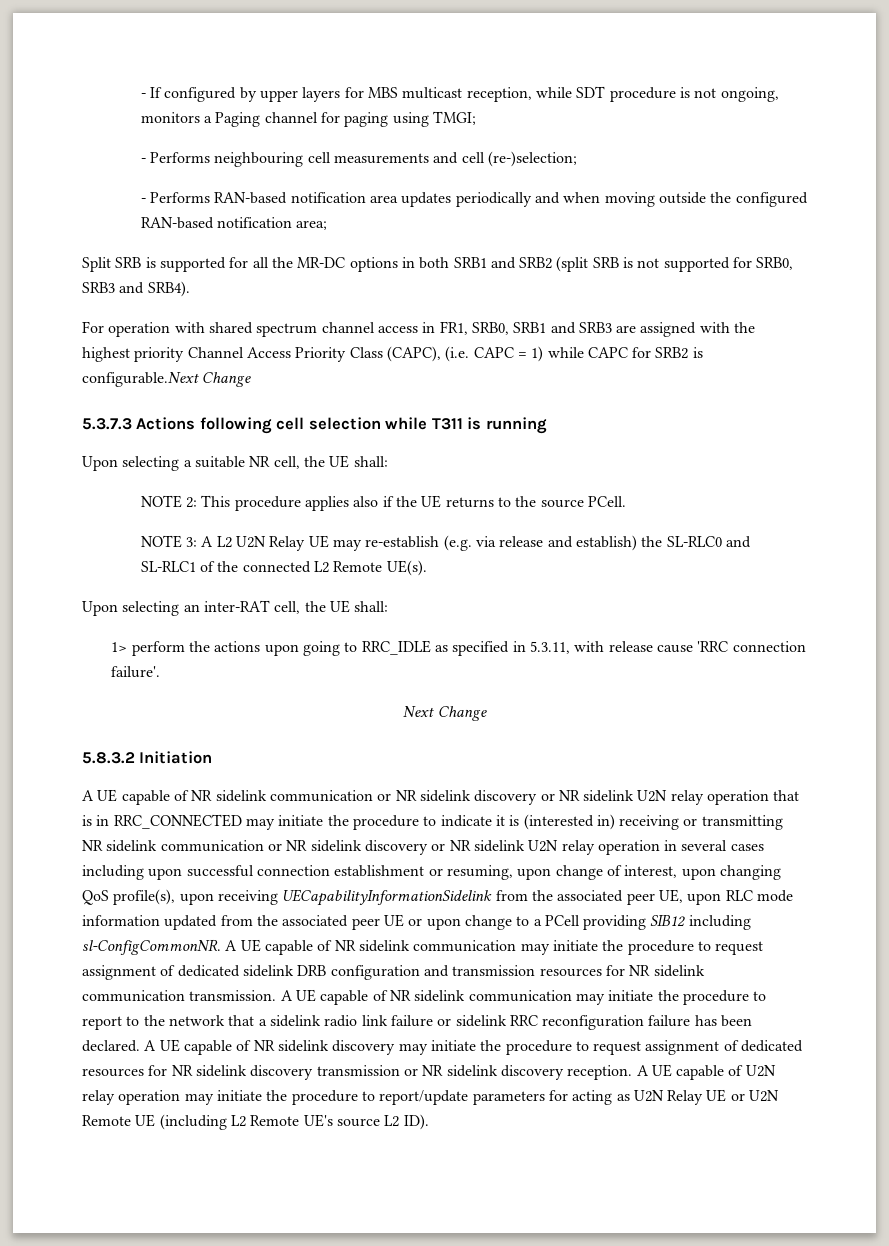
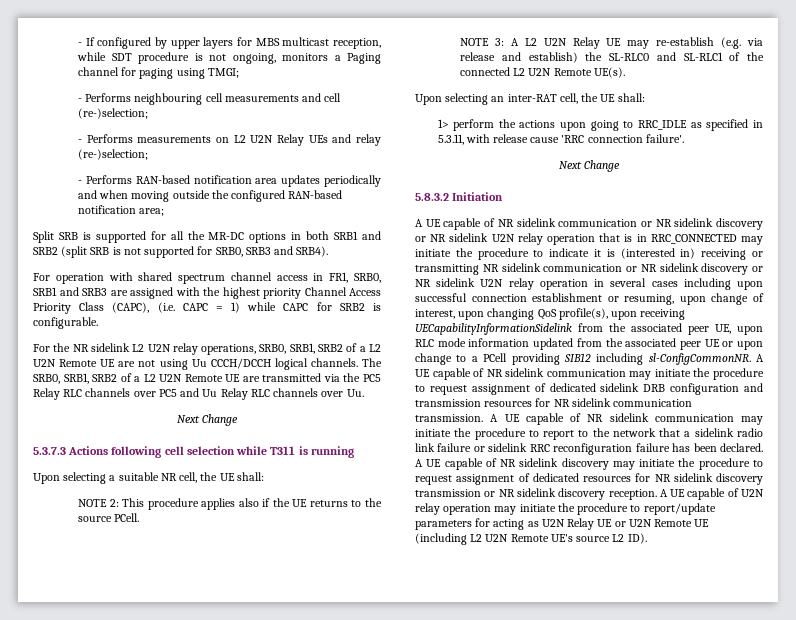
(577, 159) none -> [78,134,381,146] [78,149,149,160] // - Performs measurements on L2 U2N Relay UEs and relay (re-)selection;
[82,372,199,387] configurable.Next -> [33,317,98,329] [33,343,382,355] [33,358,382,370] [33,373,382,384] [33,388,364,400] [176,415,200,423] configurable. // For the NR sidelink L2 U2N relay operations, SRB0, SRB1, SRB2 of a L2 U2N Remote UE are not using Uu CCCH/DCCH logical channels. The SRB0, SRB1, SRB2 of a L2 U2N Remote UE are transmitted via the PC5 Relay RLC channels over PC5 and Uu Relay RLC channels over Uu. // Next
(330, 567) none -> [528,68,552,76] U2N
(246, 1121) none -> [485,534,509,542] U2N

